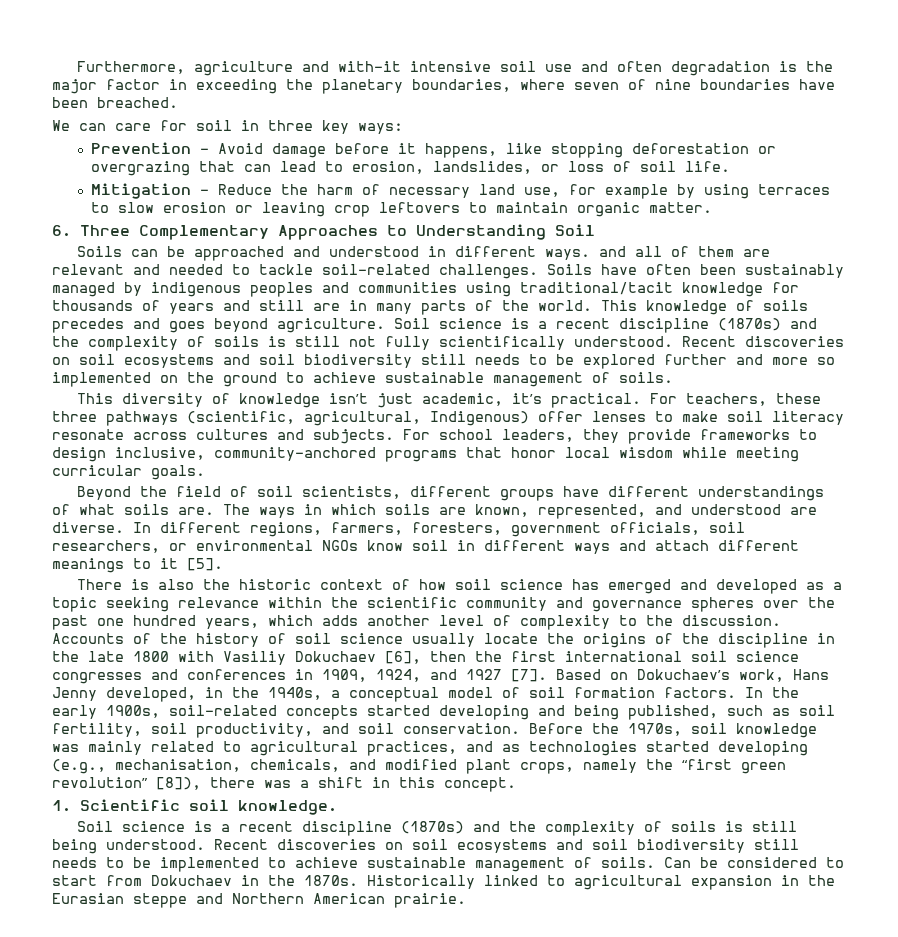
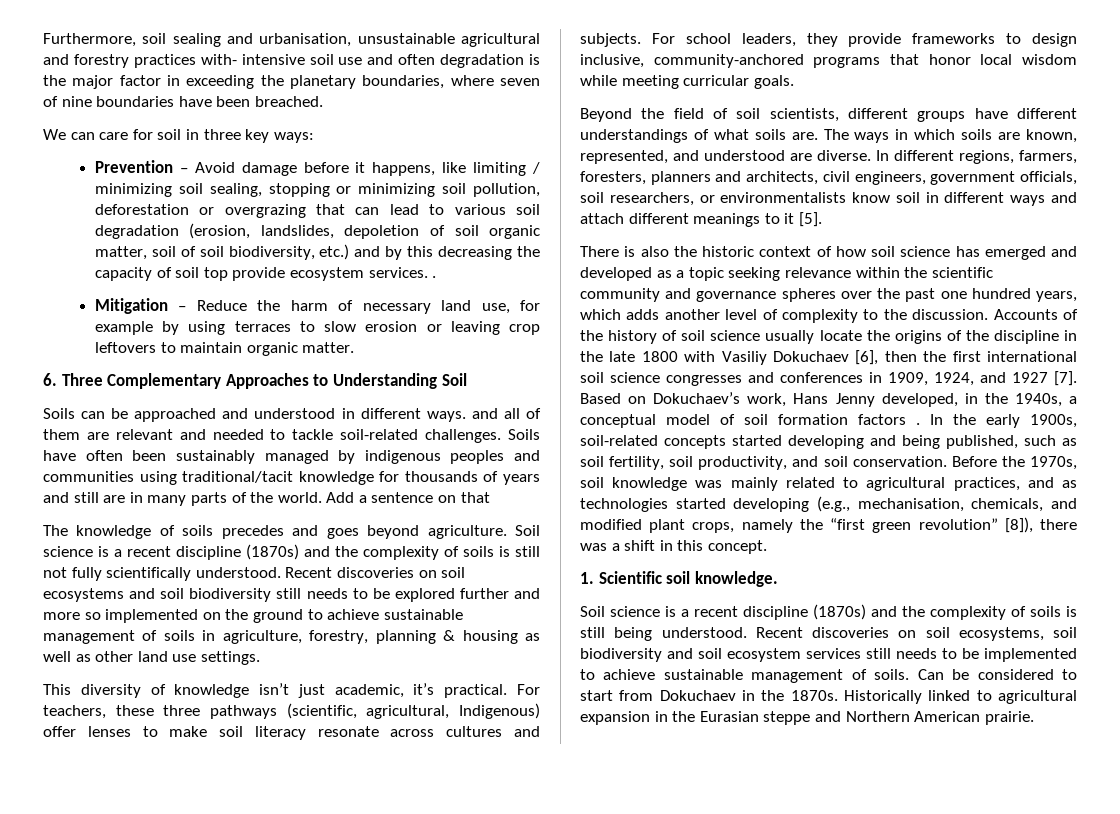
[194,61,402,76] agriculture and with-it -> [142,33,540,47] [43,54,237,68] soil sealing and urbanisation, unsustainable agricultural and forestry practices with-
[551,143,624,158] stopping -> [473,162,540,176] [94,183,540,197] limiting / minimizing soil sealing, stopping or minimizing soil pollution,
[352,161,731,174] erosion, landslides, or loss of soil life. -> [454,204,540,215] [94,223,540,239] [94,244,540,260] [94,267,437,281] various soil degradation (erosion, landslides, depoletion of soil organic matter, soil of soil biodiversity, etc.) and by this decreasing the capacity of soil top provide ecosystem services. .
[601,300,637,311] This -> [326,492,490,503] [43,525,68,536] Add a sentence on that // The
[619,372,673,383] soils. -> [163,630,541,644] [43,651,260,665] soils in agriculture, forestry, planning & housing as well as other land use settings.
(502, 528) none -> [650,171,926,185] planners and architects, civil engineers,
[196,540,358,551] environmental NGOs -> [720,192,847,203] environmentalists
[664,687,736,698] factors. -> [858,414,920,425] factors .
[457,839,745,853] ecosystems and soil biodiversity -> [958,627,1077,641] [580,648,861,662] ecosystems, soil biodiversity and soil ecosystem services

